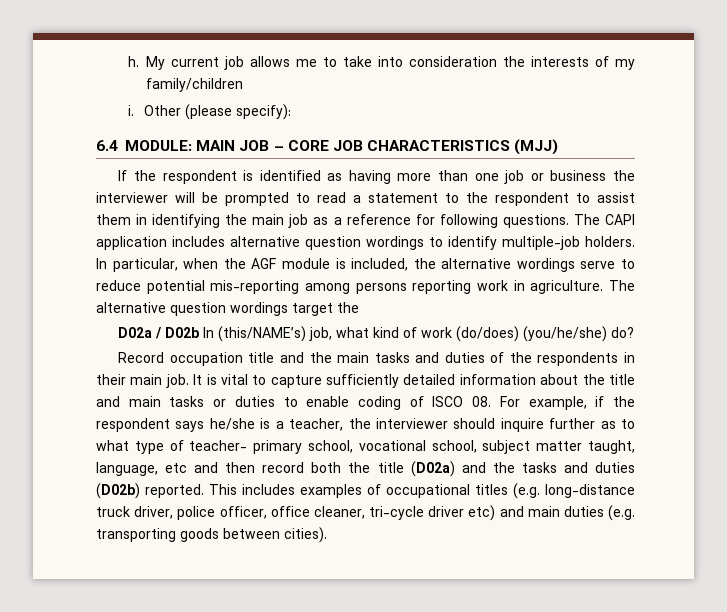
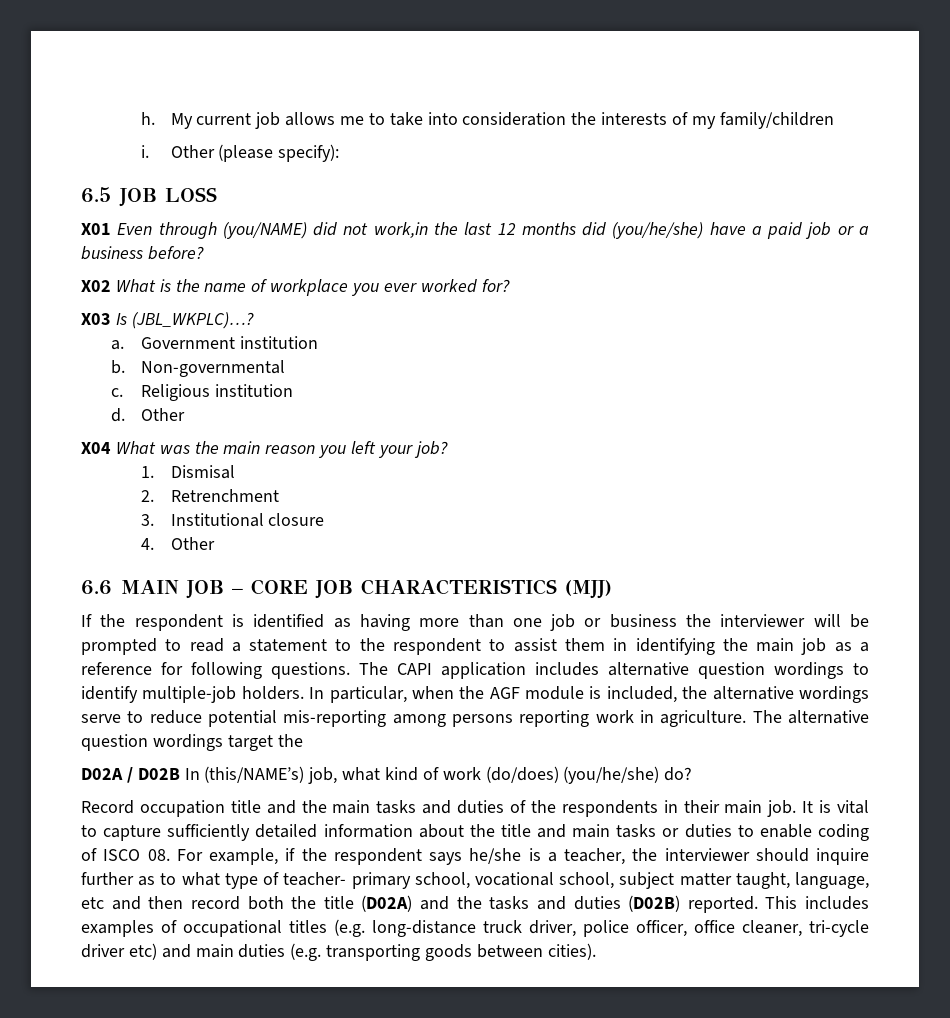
[96,140,192,151] 6.4 MODULE: -> [81,187,217,207] [81,222,870,239] [81,246,204,260] [81,279,510,296] [81,312,254,329] [110,336,318,350] [110,360,285,377] [110,384,293,401] [110,408,185,422] [81,441,448,458] [140,465,235,479] [140,489,279,502] [140,513,325,527] [140,537,215,550] [81,580,112,595] 6.5 JOB LOSS // X01 Even through (you/NAME) did not work,in the last 12 months did (you/he/she) have a paid job or a business before? // X02 What is the name of workplace you ever worked for? // X03 Is (JBL_WKPLC)…? // a. Government institution // b. Non-governmental // c. Religious institution // d. Other // X04 What was the main reason you left your job? // 1. Dismisal // 2. Retrenchment // 3. Institutional closure // 4. Other // 6.6
[118,327,200,339] D02a / D02b -> [81,767,180,783] D02A / D02B
[410,461,455,477] (D02a) -> [361,895,413,912] (D02A)
[96,483,140,499] (D02b) -> [628,895,681,912] (D02B)

